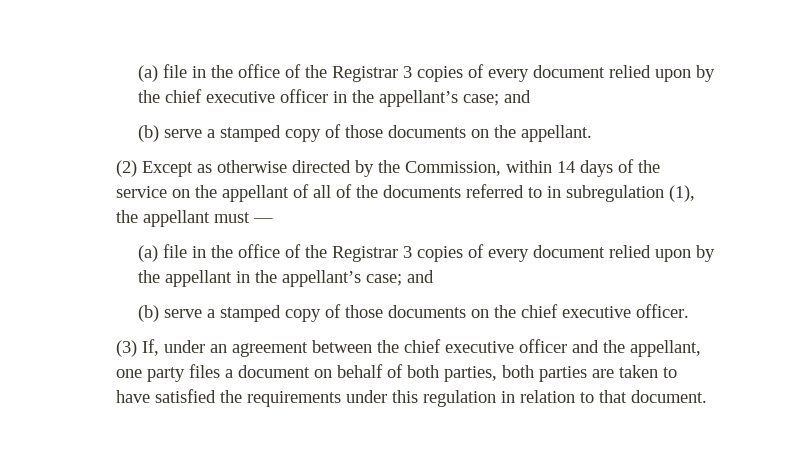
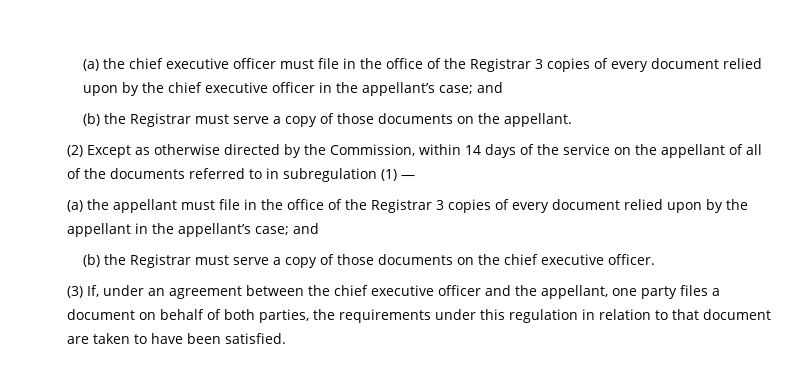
[138,65,159,82] (a) -> [82,58,314,71] (a) the chief executive officer must
[164,125,282,142] serve a stamped -> [103,113,281,127] the Registrar must serve a
[669,185,696,202] (1), -> [380,169,415,181] [66,200,83,212] (1) — // (a)
[253,218,274,223] [138,245,159,262] — // (a) -> (215, 205) none
[164,305,282,322] serve a stamped -> [103,254,281,268] the Registrar must serve a
[502,365,678,382] [116,389,217,403] both parties are taken to have satisfied -> (309, 316) none
[631,390,708,403] document. -> [702,309,771,320] [66,333,286,344] document are taken to have been satisfied.

